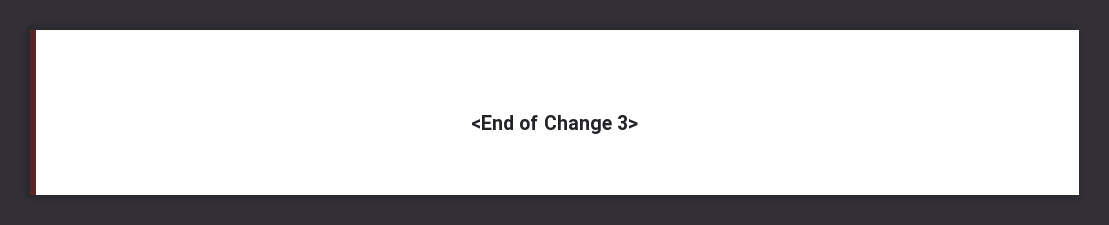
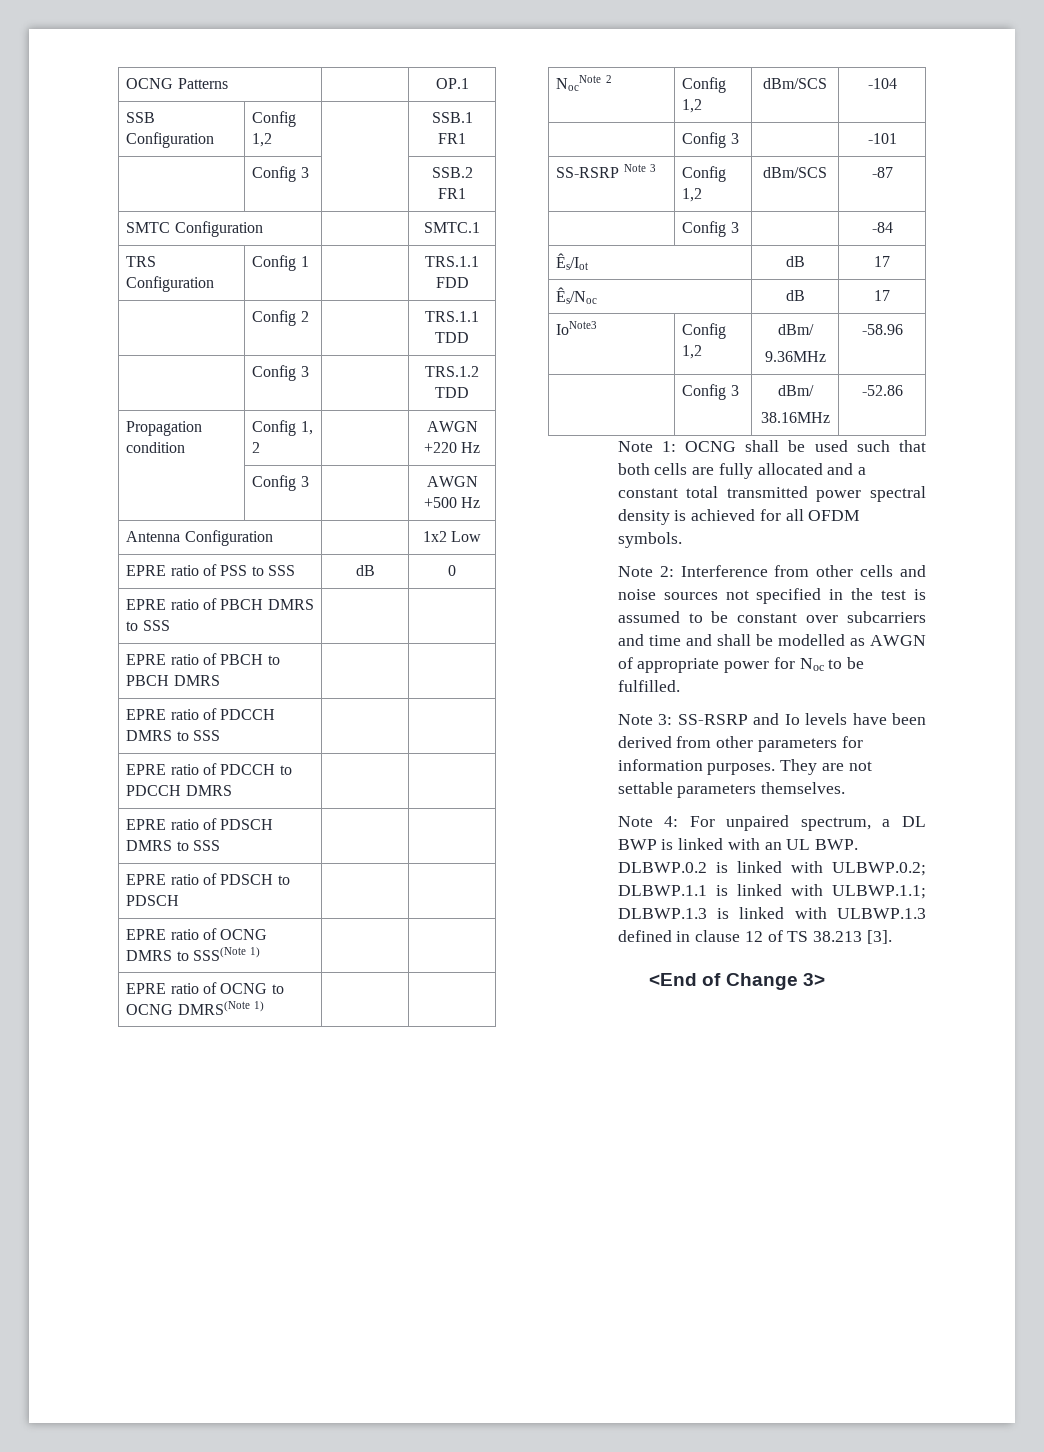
(471, 122) none -> [126,78,228,89] [435,78,469,89] [126,112,156,123] [126,132,215,148] [252,111,297,127] [252,133,273,147] [431,112,473,123] [438,133,466,144] [252,166,309,182] [431,167,473,178] [438,188,466,199] [126,221,263,237] [424,222,480,233] [126,256,157,267] [126,276,215,292] [252,255,309,271] [425,256,479,267] [435,277,469,288] [252,310,309,326] [425,311,479,322] [435,332,469,343] [252,365,309,381] [425,366,479,377] [435,387,469,398] [126,421,203,436] [126,442,186,453] [252,420,313,436] [252,442,261,453] [426,421,478,432] [423,442,481,453] [252,475,309,491] [426,476,478,487] [423,497,481,508] [126,530,273,546] [422,531,482,542] [126,564,295,576] [355,565,375,576] [448,565,456,576] [126,598,314,610] [126,620,170,631] [126,653,280,665] [126,675,220,686] [126,708,276,720] [126,730,220,741] [126,763,292,775] [126,785,232,796] [126,818,274,830] [126,840,220,851] [126,873,290,885] [126,895,180,906] [126,928,268,940] [126,947,261,961] [126,982,284,994] [126,1001,264,1015] [556,75,612,91] [682,77,727,93] [682,99,703,113] [763,78,827,89] [867,78,897,89] [682,132,739,148] [867,133,897,144] [556,164,656,178] [682,166,727,182] [682,188,703,202] [763,167,827,178] [871,167,893,178] [682,221,739,237] [871,222,893,233] [556,253,589,270] [785,256,805,267] [874,256,890,267] [556,287,598,304] [785,290,805,301] [874,290,890,301] [556,321,598,335] [682,323,727,339] [682,345,703,359] [777,324,814,335] [764,351,826,362] [861,324,903,335] [682,384,739,400] [777,385,814,396] [760,412,830,423] [861,385,903,396] [617,440,926,452] [617,463,867,479] [617,486,926,502] [617,509,861,525] [617,532,682,548] [617,565,926,577] [617,588,926,604] [617,611,926,623] [617,634,927,646] [617,657,865,673] [617,680,680,692] [617,713,926,725] [617,736,863,752] [617,759,872,775] [617,782,846,798] [617,815,926,831] [617,838,859,850] [617,861,926,876] [617,884,926,899] [617,907,926,919] [617,930,892,944] OCNG Patterns | | OP.1 // SSB Configuration | Config 1,2 | | SSB.1 FR1 // | Config 3 | | SSB.2 FR1 // SMTC Configuration | | SMTC.1 // TRS Configuration | Config 1 | | TRS.1.1 FDD // | Config 2 | | TRS.1.1 TDD // | Config 3 | | TRS.1.2 TDD // Propagation condition | Config 1, 2 | | AWGN +220 Hz // | Config 3 | | AWGN +500 Hz // Antenna Configuration | | 1x2 Low // EPRE ratio of PSS to SSS | dB | 0 // EPRE ratio of PBCH DMRS to SSS | | // EPRE ratio of PBCH to PBCH DMRS | | // EPRE ratio of PDCCH DMRS to SSS | | // EPRE ratio of PDCCH to PDCCH DMRS | | // EPRE ratio of PDSCH DMRS to SSS | | // EPRE ratio of PDSCH to PDSCH | | // EPRE ratio of OCNG DMRS to SSS(Note 1) | | // EPRE ratio of OCNG to OCNG DMRS(Note 1) | | // NocNote 2 | Config 1,2 | dBm/SCS | -104 // | Config 3 | | -101 // SS-RSRP Note 3 | Config 1,2 | dBm/SCS | -87 // | Config 3 | | -84 // Ês/Iot | dB | 17 // Ês/Noc | dB | 17 // IoNote3 | Config 1,2 | dBm/ // 9.36MHz | -58.96 // | Config 3 | dBm/ // 38.16MHz | -52.86 // Note 1: OCNG shall be used such that both cells are fully allocated and a constant total transmitted power spectral density is achieved for all OFDM symbols. // Note 2: Interference from other cells and noise sources not specified in the test is assumed to be constant over subcarriers and time and shall be modelled as AWGN of appropriate power for Noc to be fulfilled. // Note 3: SS-RSRP and Io levels have been derived from other parameters for information purposes. They are not settable parameters themselves. // Note 4: For unpaired spectrum, a DL BWP is linked with an UL BWP. DLBWP.0.2 is linked with ULBWP.0.2; DLBWP.1.1 is linked with ULBWP.1.1; DLBWP.1.3 is linked with ULBWP.1.3 defined in clause 12 of TS 38.213 [3]. //

